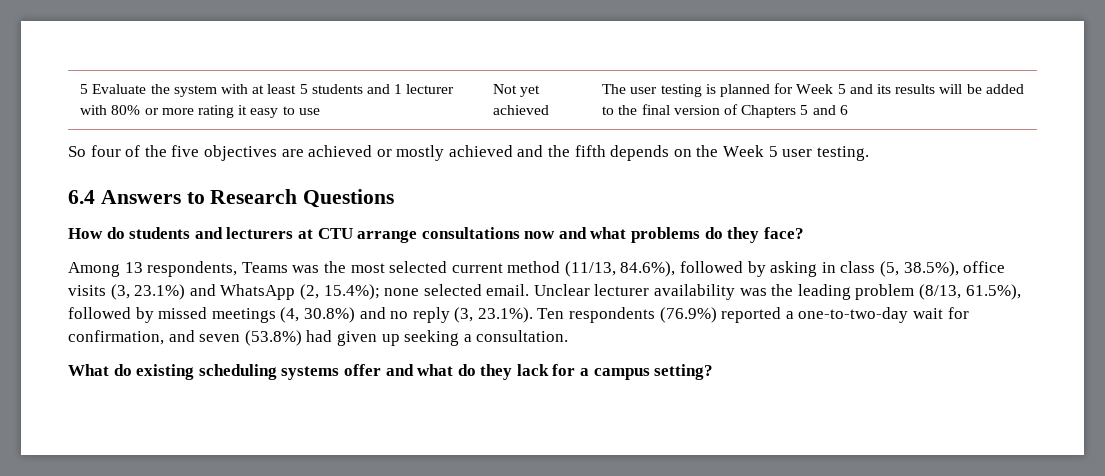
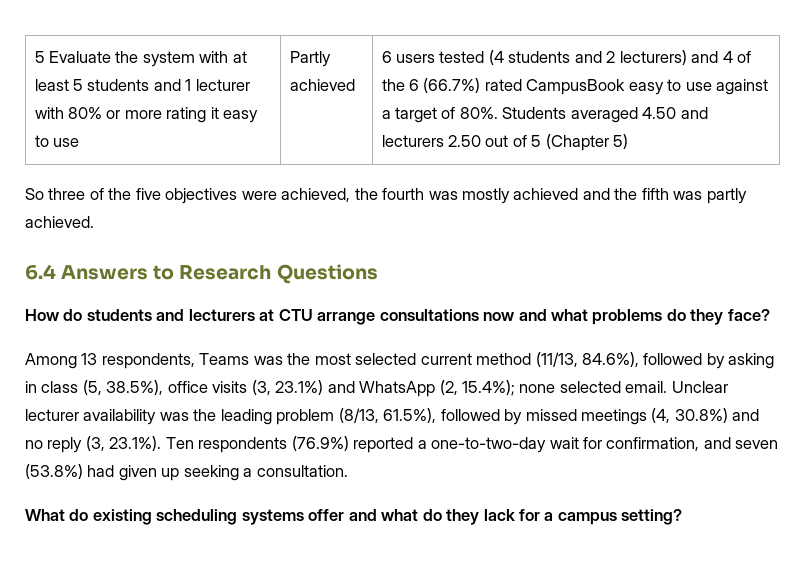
[493,84,541,97] Not yet -> [289,51,331,67] Partly
[602,83,1024,97] [602,104,848,118] The user testing is planned for Week 5 and its results will be added to the final version of Chapters 5 and 6 -> [381,50,752,65] [381,78,769,95] [381,107,708,123] [381,134,629,151] 6 users tested (4 students and 2 lecturers) and 4 of the 6 (66.7%) rated CampusBook easy to use against a target of 80%. Students averaged 4.50 and lecturers 2.50 out of 5 (Chapter 5)
[90,145,121,157] four -> [48,188,86,200] three
[281,145,392,157] are achieved or -> [241,188,458,202] were achieved, the fourth was
[610,145,869,161] depends on the Week 5 user testing. -> [673,188,747,204] [25,216,94,228] was partly achieved.

